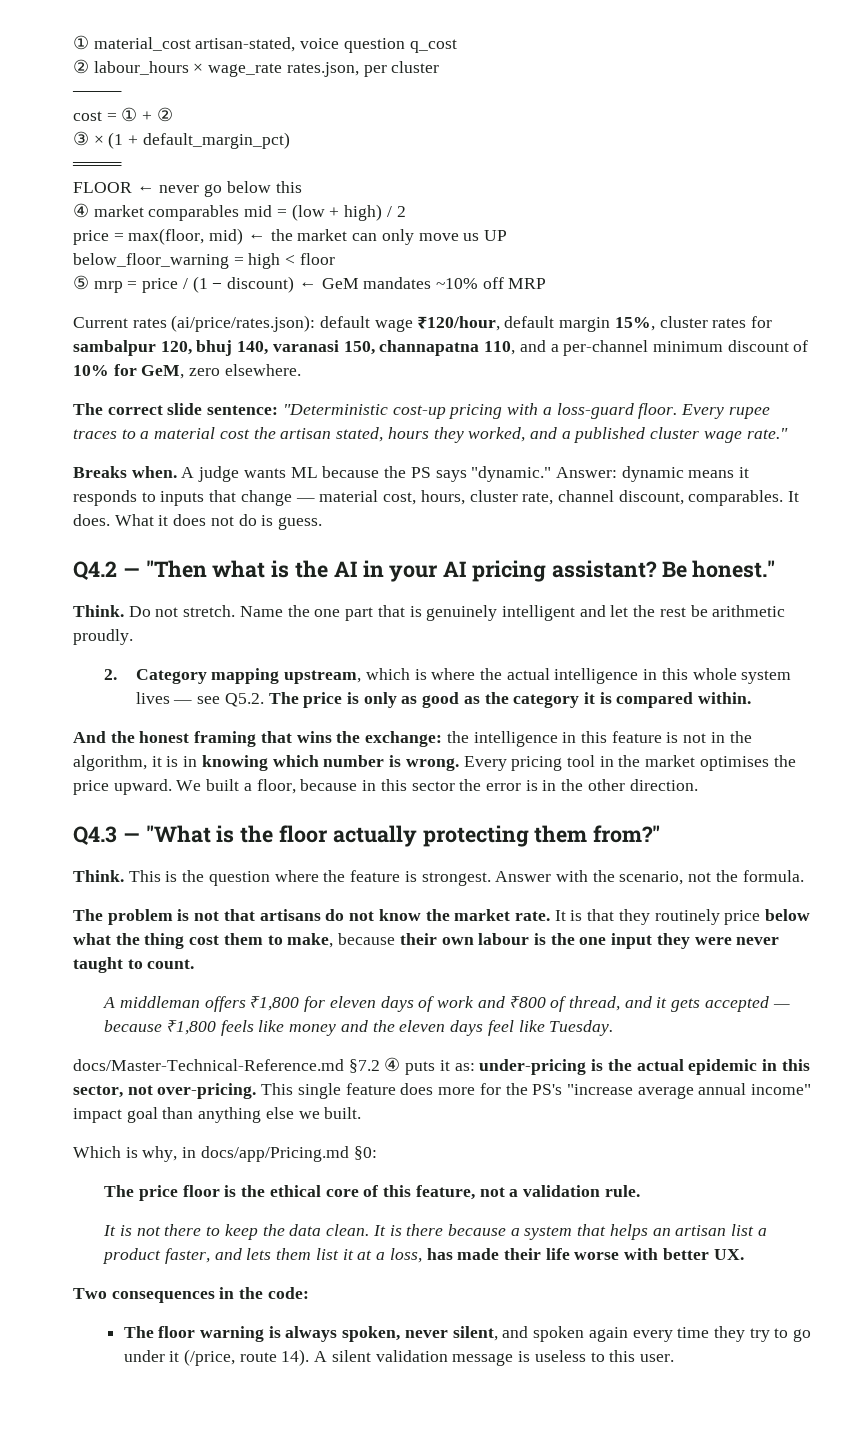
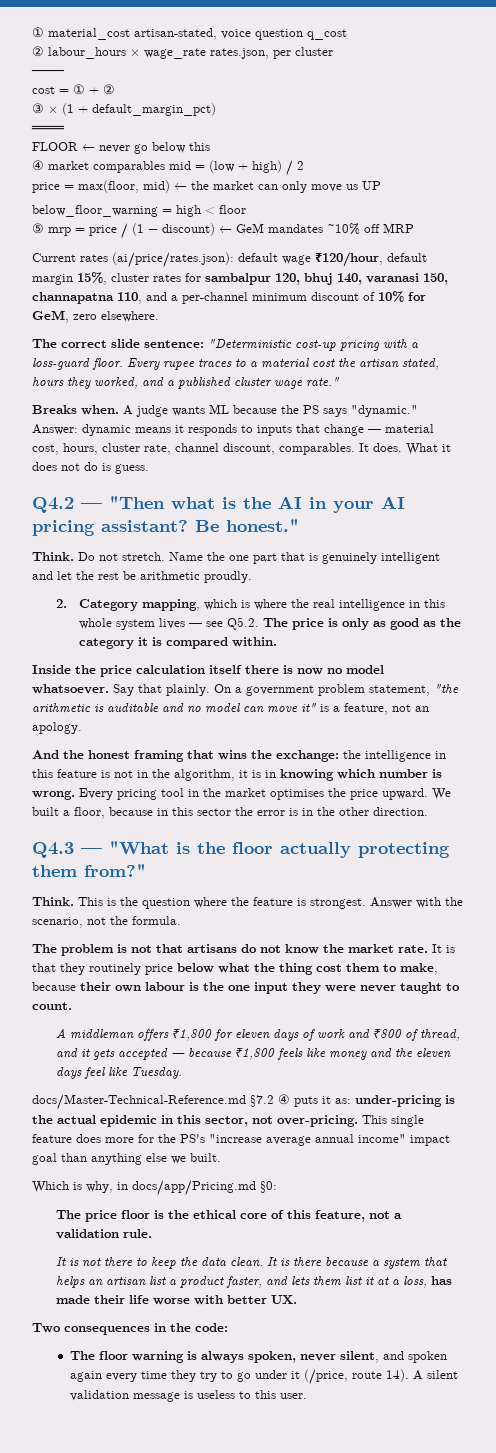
[211,668,362,684] mapping upstream, -> [142,599,201,611] mapping,
[506,668,550,680] actual -> [313,599,336,608] real
(752, 698) none -> [32,665,384,677] [32,684,459,696] [32,703,429,715] [32,722,82,734] // Inside the price calculation itself there is now no model whatsoever. Say that plainly. On a government problem statement, "the arithmetic is auditable and no model can move it" is a feature, not an apology.

